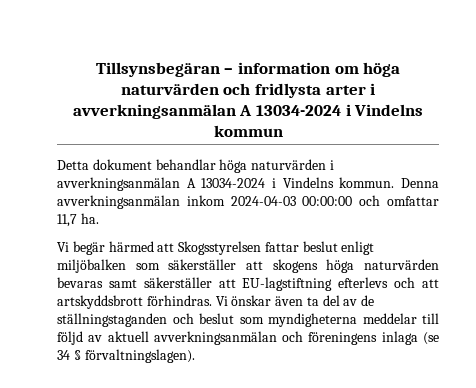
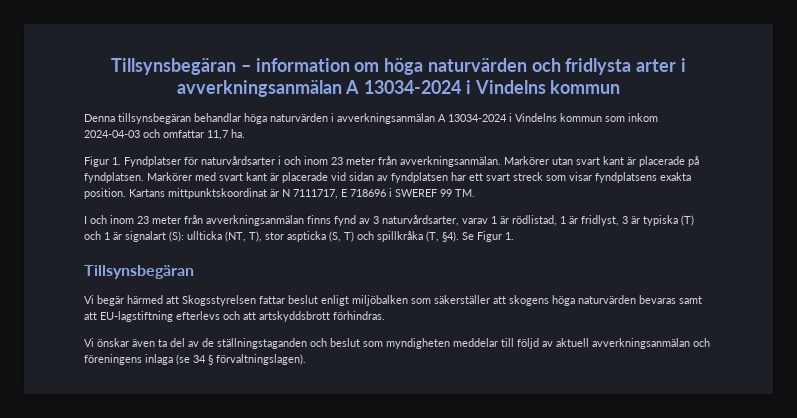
[57,159,152,170] Detta dokument -> [84,113,191,124] Denna tillsynsbegäran
[339,177,439,188] [57,195,180,209] kommun. Denna avverkningsanmälan -> [560,113,625,122] kommun som
[302,196,353,206] 00:00:00 -> (140, 134) none
(99, 218) none -> [84,156,699,167] [84,172,691,183] [84,188,475,199] [84,215,694,226] [84,231,514,242] [84,265,194,279] // Figur 1. Fyndplatser för naturvårdsarter i och inom 23 meter från avverkningsanmälan. Markörer utan svart kant är placerade på fyndplatsen. Markörer med svart kant är placerade vid sidan av fyndplatsen har ett svart streck som visar fyndplatsens exakta position. Kartans mittpunktskoordinat är N 7111717, E 718696 i SWEREF 99 TM. // I och inom 23 meter från avverkningsanmälan finns fynd av 3 naturvårdsarter, varav 1 är rödlistad, 1 är fridlyst, 3 är typiska (T) och 1 är signalart (S): ullticka (NT, T), stor aspticka (S, T) och spillkråka (T, §4). Se Figur 1. // Tillsynsbegäran
[143,277,212,288] säkerställer -> (702, 300) none
(212, 300) none -> (385, 315) //
[268,313,357,327] myndigheterna -> [386,338,450,349] myndigheten

